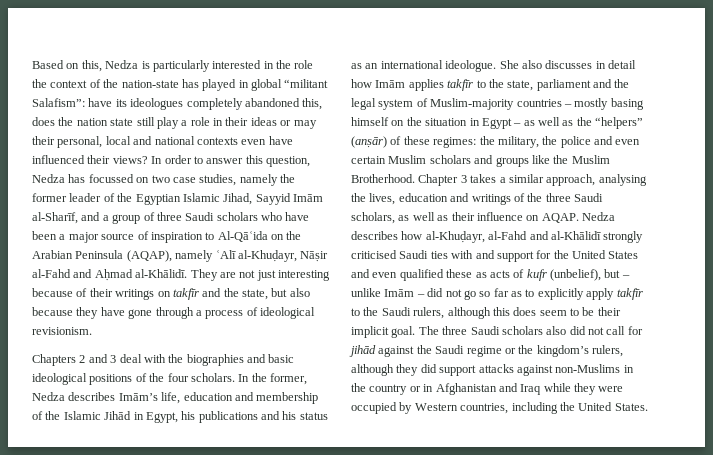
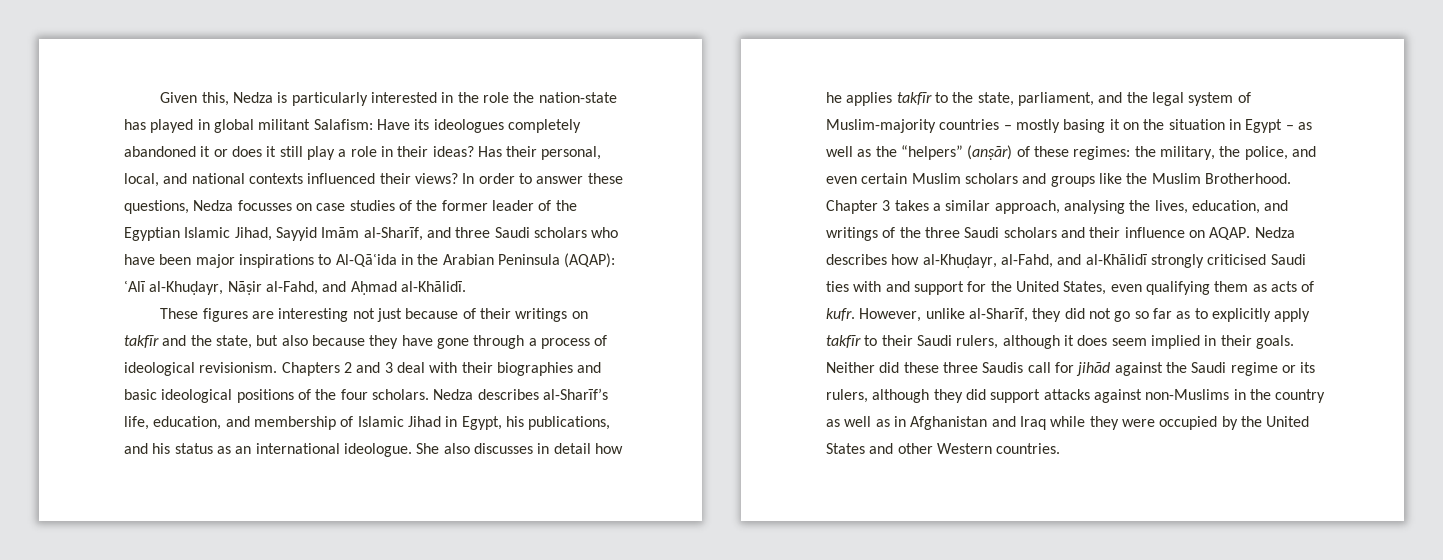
[32,60,80,69] Based on -> [160,92,198,103] Given
[50,79,119,88] context of the -> (535, 97) none
[284,79,329,88] [32,98,113,107] “militant Salafism”: have -> [258,119,410,130] militant Salafism: Have
[302,98,323,110] [32,117,134,126] this, does the nation state -> [200,146,277,157] it or does it
[250,117,317,129] ideas or may -> [432,146,502,157] ideas? Has
[105,136,131,145] local -> [124,173,159,187] local,
[241,136,293,145] even have -> (303, 178) none
[245,155,310,167] [32,174,278,186] this question, Nedza has focussed on two case studies, namely -> [587,173,623,184] [124,200,412,214] these questions, Nedza focusses on case studies of
[102,212,155,224] a group of -> (451, 232) none
[59,231,203,243] a major source of inspiration -> [195,254,314,268] major inspirations
[271,234,284,240] on -> [400,254,413,265] in
[126,250,214,262] (AQAP), namely -> [564,253,616,268] (AQAP):
[32,269,71,278] al-Fahd -> [265,281,318,295] al-Fahd,
[190,269,236,281] They are -> [160,308,349,322] // These figures are interesting
[278,270,330,281] interesting -> (403, 315) none
(92, 331) // -> (278, 367) none
[168,354,184,363] the -> [461,362,493,373] their
[238,373,307,385] [32,392,319,404] [32,411,132,420] In the former, Nedza describes Imām’s life, education and membership of the Islamic Jihād -> [433,388,608,400] [124,416,441,430] Nedza describes al-Sharīf’s life, education, and membership of Islamic Jihad
[198,411,258,423] publications -> [528,416,611,430] publications,
[375,80,406,88] Imām -> [826,92,842,103] he
[536,79,591,91] parliament -> [1017,92,1094,106] parliament,
[351,117,389,126] himself -> [1109,119,1120,130] it
[560,136,591,148] police -> [1244,146,1288,160] police,
[398,193,448,202] education -> [1191,200,1260,214] education,
[351,212,449,224] scholars, as well as -> [1003,227,1085,238] scholars and
[488,231,528,240] al-Fahd -> [1000,254,1053,268] al-Fahd,
[608,251,639,259] [351,269,630,281] [351,288,425,297] States and even qualified these as acts of kufr (unbelief), but – unlike Imām – -> [1063,281,1315,295] [826,308,1062,322] States, even qualifying them as acts of kufr. However, unlike al-Sharīf, they
[363,307,379,316] the -> [881,335,913,346] their
[492,307,510,316] this -> [1063,335,1074,346] it
[570,307,621,316] [351,326,604,338] to be their implicit goal. The three Saudi scholars also did not -> [1150,335,1294,349] [826,362,1024,373] implied in their goals. Neither did these three Saudis
[518,345,589,357] the kingdom’s -> [1300,362,1316,373] its
[409,386,421,392] or -> [826,416,890,427] as well as
[414,402,648,414] Western countries, including the United States. -> [1240,416,1310,427] [826,443,1061,454] the United States and other Western countries.

